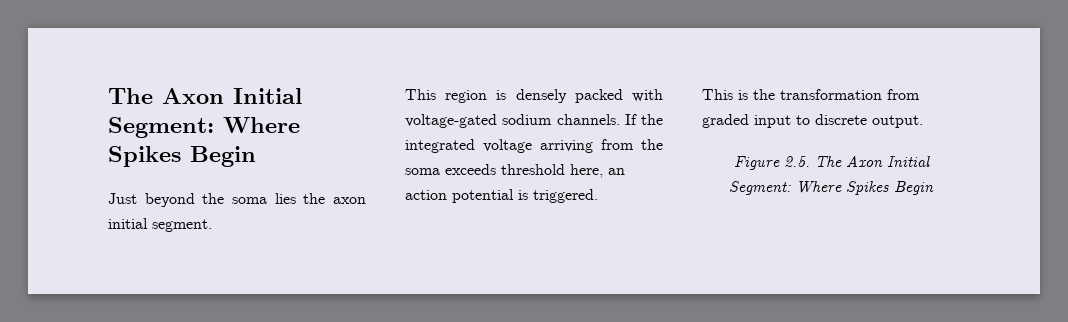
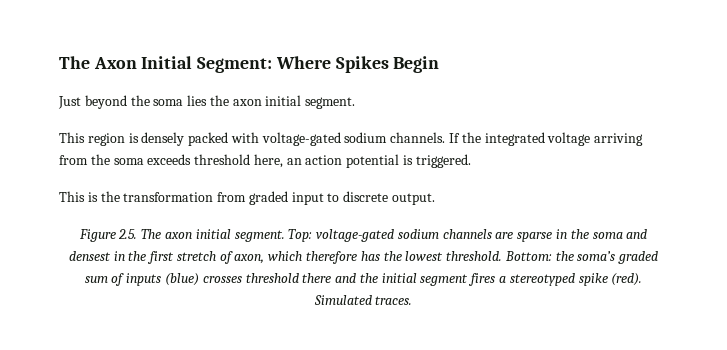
[845,155,930,167] [729,181,934,195] Axon Initial Segment: Where Spikes Begin -> [164,229,648,242] [68,251,659,264] [84,273,643,286] [313,295,413,305] axon initial segment. Top: voltage-gated sodium channels are sparse in the soma and densest in the first stretch of axon, which therefore has the lowest threshold. Bottom: the soma’s graded sum of inputs (blue) crosses threshold there and the initial segment fires a stereotyped spike (red). Simulated traces.

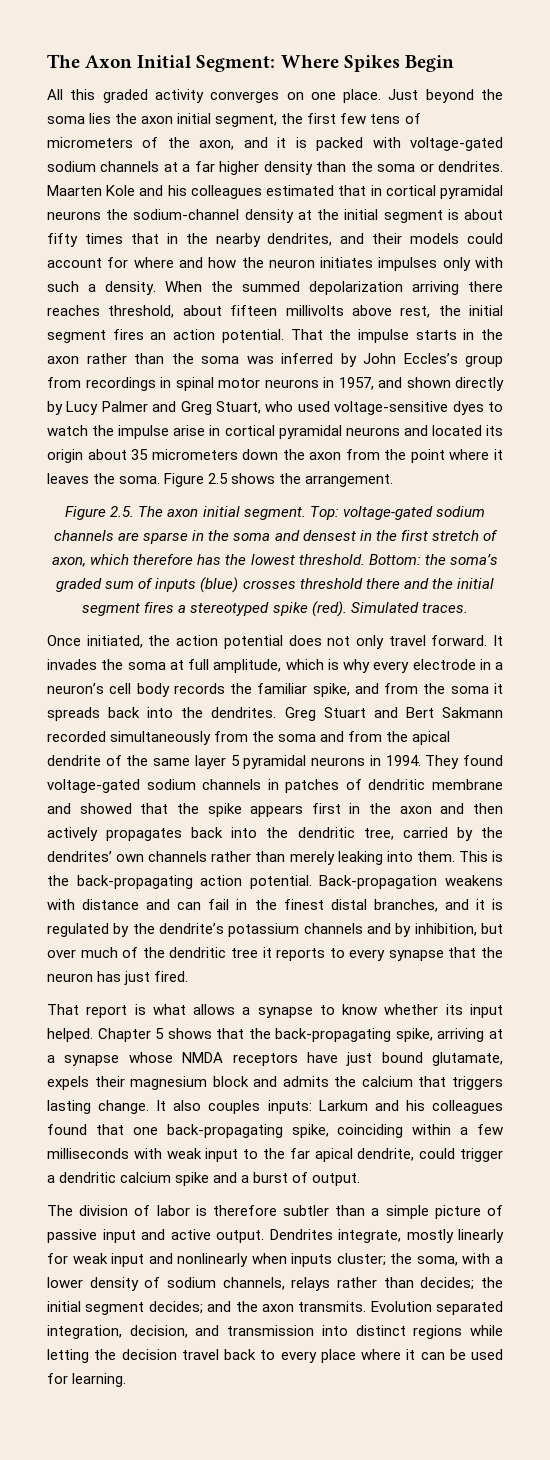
(440, 64) none -> [47,89,382,103] All this graded activity converges on one place.
[305,97,356,109] [59,132,644,146] [59,154,471,168] [59,191,436,205] segment. // This region is densely packed with voltage-gated sodium channels. If the integrated voltage arriving from the soma exceeds threshold here, an action potential is triggered. // This is the transformation from graded input to discrete output. -> [215,113,421,127] [47,137,504,151] [47,161,503,175] [47,185,504,199] [47,209,504,223] [47,233,503,247] [47,257,504,271] [47,281,503,295] [47,305,503,318] [47,329,503,343] [47,353,503,367] [47,377,504,391] [47,401,503,415] [47,425,504,439] [47,449,504,463] [47,473,394,487] segment, the first few tens of micrometers of the axon, and it is packed with voltage-gated sodium channels at a far higher density than the soma or dendrites. Maarten Kole and his colleagues estimated that in cortical pyramidal neurons the sodium-channel density at the initial segment is about fifty times that in the nearby dendrites, and their models could account for where and how the neuron initiates impulses only with such a density. When the summed depolarization arriving there reaches threshold, about fifteen millivolts above rest, the initial segment fires an action potential. That the impulse starts in the axon rather than the soma was inferred by John Eccles’s group from recordings in spinal motor neurons in 1957, and shown directly by Lucy Palmer and Greg Stuart, who used voltage-sensitive dyes to watch the impulse arise in cortical pyramidal neurons and located its origin about 35 micrometers down the axon from the point where it leaves the soma. Figure 2.5 shows the arrangement.
(413, 300) none -> [47,635,503,649] [47,659,503,673] [47,683,503,697] [47,707,503,721] [47,731,451,745] [47,755,504,769] [47,779,503,793] [47,803,503,817] [47,827,503,841] [47,851,504,865] [47,875,503,889] [47,899,503,912] [47,923,503,937] [47,947,503,961] [47,971,189,985] [47,1004,503,1018] [47,1028,503,1042] [47,1052,503,1066] [47,1076,503,1090] [47,1100,503,1114] [47,1124,503,1138] [47,1148,504,1162] [47,1172,361,1186] [47,1205,504,1219] [47,1229,504,1243] [47,1253,504,1267] [47,1277,504,1291] [47,1301,503,1315] [47,1325,504,1339] [47,1349,503,1363] [47,1373,127,1387] // Once initiated, the action potential does not only travel forward. It invades the soma at full amplitude, which is why every electrode in a neuron’s cell body records the familiar spike, and from the soma it spreads back into the dendrites. Greg Stuart and Bert Sakmann recorded simultaneously from the soma and from the apical dendrite of the same layer 5 pyramidal neurons in 1994. They found voltage-gated sodium channels in patches of dendritic membrane and showed that the spike appears first in the axon and then actively propagates back into the dendritic tree, carried by the dendrites’ own channels rather than merely leaking into them. This is the back-propagating action potential. Back-propagation weakens with distance and can fail in the finest distal branches, and it is regulated by the dendrite’s potassium channels and by inhibition, but over much of the dendritic tree it reports to every synapse that the neuron has just fired. // That report is what allows a synapse to know whether its input helped. Chapter 5 shows that the back-propagating spike, arriving at a synapse whose NMDA receptors have just bound glutamate, expels their magnesium block and admits the calcium that triggers lasting change. It also couples inputs: Larkum and his colleagues found that one back-propagating spike, coinciding within a few milliseconds with weak input to the far apical dendrite, could trigger a dendritic calcium spike and a burst of output. // The division of labor is therefore subtler than a simple picture of passive input and active output. Dendrites integrate, mostly linearly for weak input and nonlinearly when inputs cluster; the soma, with a lower density of sodium channels, relays rather than decides; the initial segment decides; and the axon transmits. Evolution separated integration, decision, and transmission into distinct regions while letting the decision travel back to every place where it can be used for learning.

